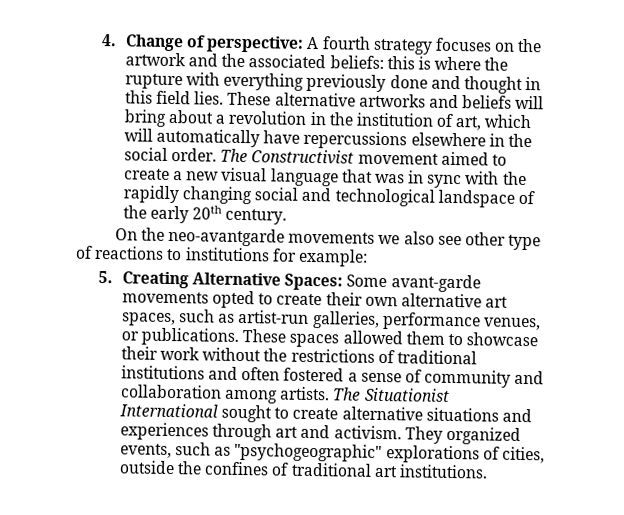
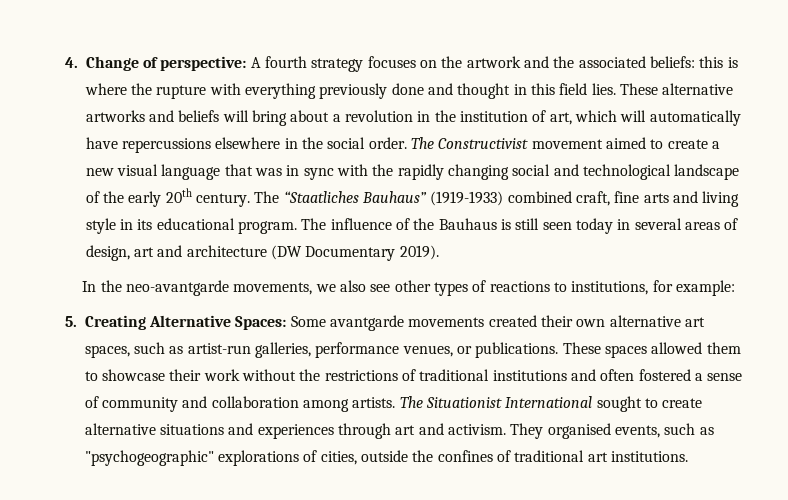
[437,189,515,208] landspace -> [674,164,740,180] landscape
[114,228,138,241] // On -> [254,191,740,207] [85,218,739,234] [85,245,439,261] [82,281,97,292] The “Staatliches Bauhaus” (1919-1933) combined craft, fine arts and living style in its educational program. The influence of the Bauhaus is still seen today in several areas of design, art and architecture (DW Documentary 2019). // In
[288,231,376,244] movements -> [233,282,313,295] movements,
[508,234,542,251] type -> [433,282,468,296] types
[184,247,270,262] institutions -> [571,281,649,295] institutions,
[390,274,481,293] [121,290,323,309] avant-garde movements opted to create -> [330,315,537,331] avantgarde movements created
[445,426,521,445] organized -> [547,423,611,439] organised

